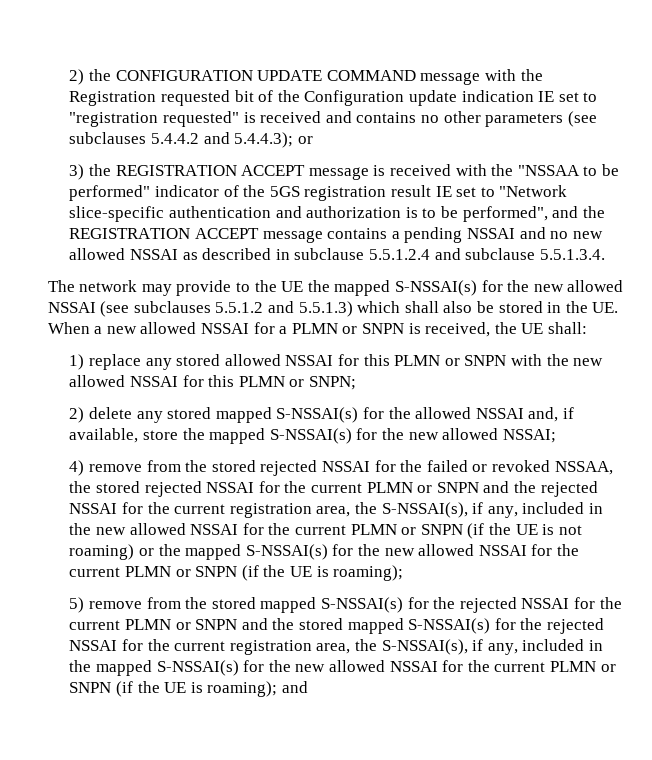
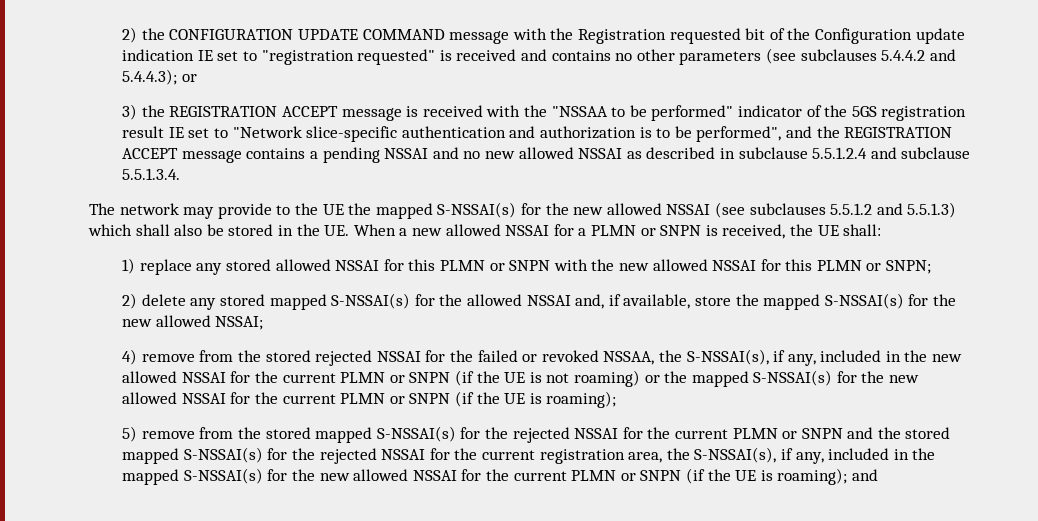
[96,481,598,497] [69,502,377,518] stored rejected NSSAI for the current PLMN or SNPN and the rejected NSSAI for the current registration area, the -> (682, 356) none

